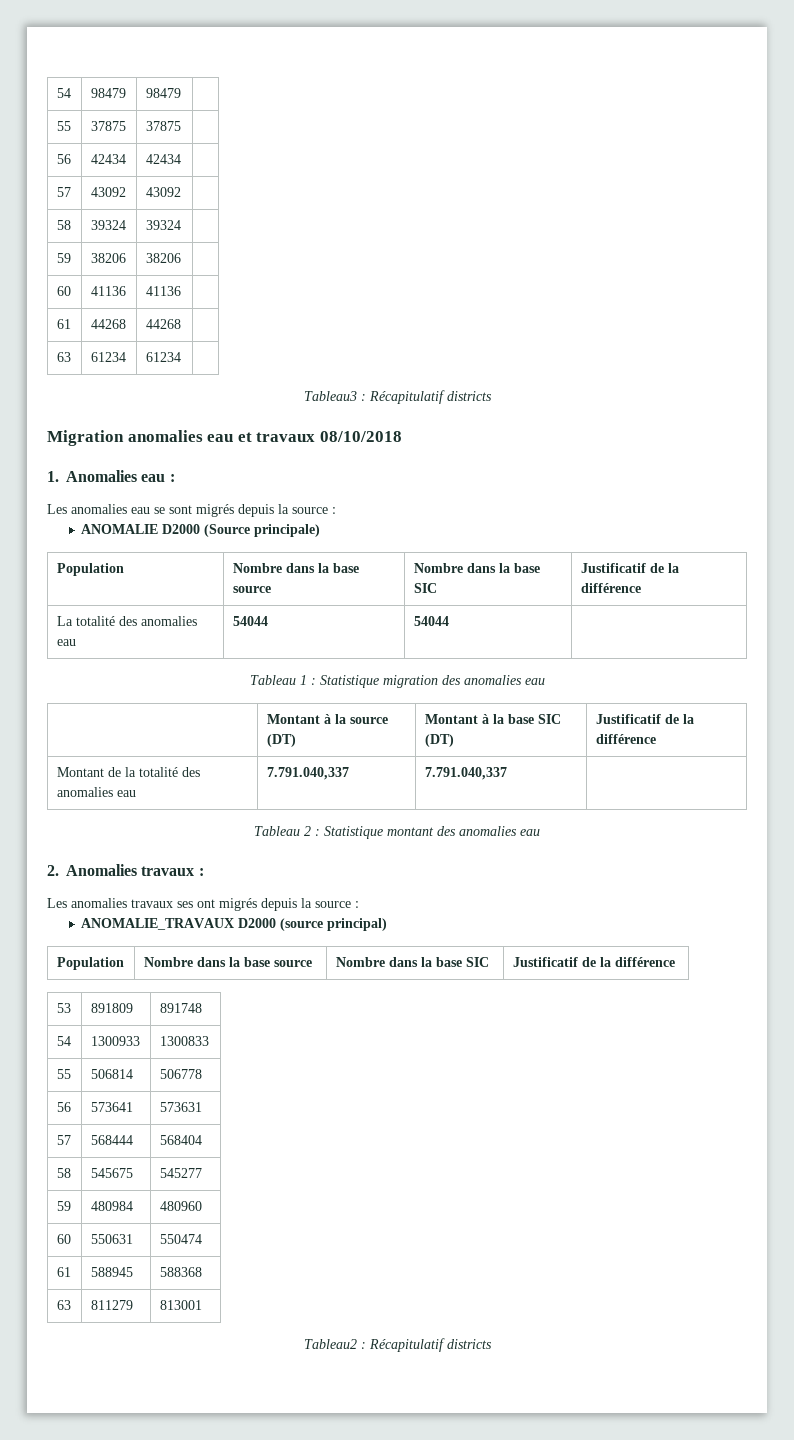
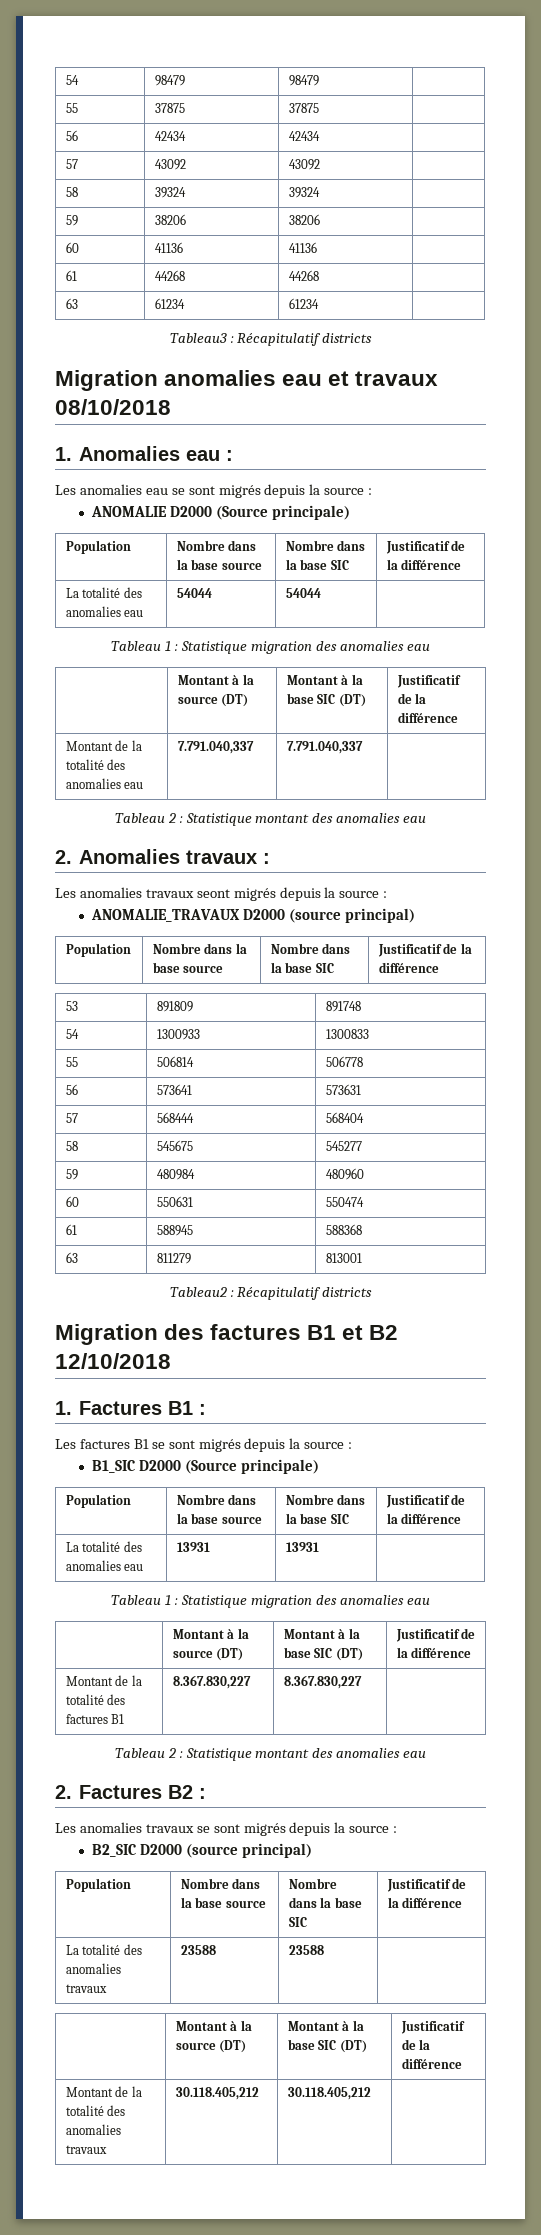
[177,899,215,908] ses ont -> [196,889,230,898] seont
(492, 1344) none -> [55,1324,399,1345] [55,1353,171,1369] [55,1401,207,1415] [55,1438,353,1452] [91,1459,319,1474] [65,1494,131,1508] [176,1494,257,1505] [176,1513,262,1524] [285,1494,366,1505] [285,1513,349,1524] [385,1494,466,1508] [386,1513,462,1524] [65,1541,142,1552] [65,1560,144,1571] [176,1542,210,1552] [285,1542,319,1552] [111,1595,430,1608] [172,1628,249,1639] [172,1648,244,1661] [283,1628,360,1639] [283,1647,363,1661] [395,1628,476,1642] [396,1647,472,1658] [65,1675,142,1686] [65,1694,126,1705] [65,1714,125,1724] [172,1675,251,1689] [283,1675,362,1689] [114,1748,427,1761] [55,1785,207,1799] [55,1822,398,1836] [91,1843,312,1858] [65,1878,131,1892] [180,1878,261,1889] [180,1897,266,1908] [288,1878,337,1889] [288,1897,362,1908] [288,1917,307,1927] [386,1878,467,1892] [387,1897,463,1908] [65,1944,142,1955] [65,1963,121,1974] [65,1984,107,1993] [180,1945,216,1955] [288,1945,324,1955] [175,2020,252,2031] [175,2040,247,2053] [287,2020,364,2031] [287,2039,367,2053] [400,2021,465,2034] [401,2039,431,2050] [401,2058,462,2069] [65,2086,142,2097] [65,2105,126,2116] [65,2124,121,2135] [65,2145,107,2154] [175,2087,259,2100] [287,2087,371,2100] // Migration des factures B1 et B2 12/10/2018 // 1. Factures B1 : // Les factures B1 se sont migrés depuis la source : // B1_SIC D2000 (Source principale) // Population | Nombre dans la base source | Nombre dans la base SIC | Justificatif de la différence // La totalité des anomalies eau | 13931 | 13931 | // Tableau 1 : Statistique migration des anomalies eau // | Montant à la source (DT) | Montant à la base SIC (DT) | Justificatif de la différence // Montant de la totalité des factures B1 | 8.367.830,227 | 8.367.830,227 | // Tableau 2 : Statistique montant des anomalies eau // 2. Factures B2 : // Les anomalies travaux se sont migrés depuis la source : // B2_SIC D2000 (source principal) // Population | Nombre dans la base source | Nombre dans la base SIC | Justificatif de la différence // La totalité des anomalies travaux | 23588 | 23588 | // | Montant à la source (DT) | Montant à la base SIC (DT) | Justificatif de la différence // Montant de la totalité des anomalies travaux | 30.118.405,212 | 30.118.405,212 |

